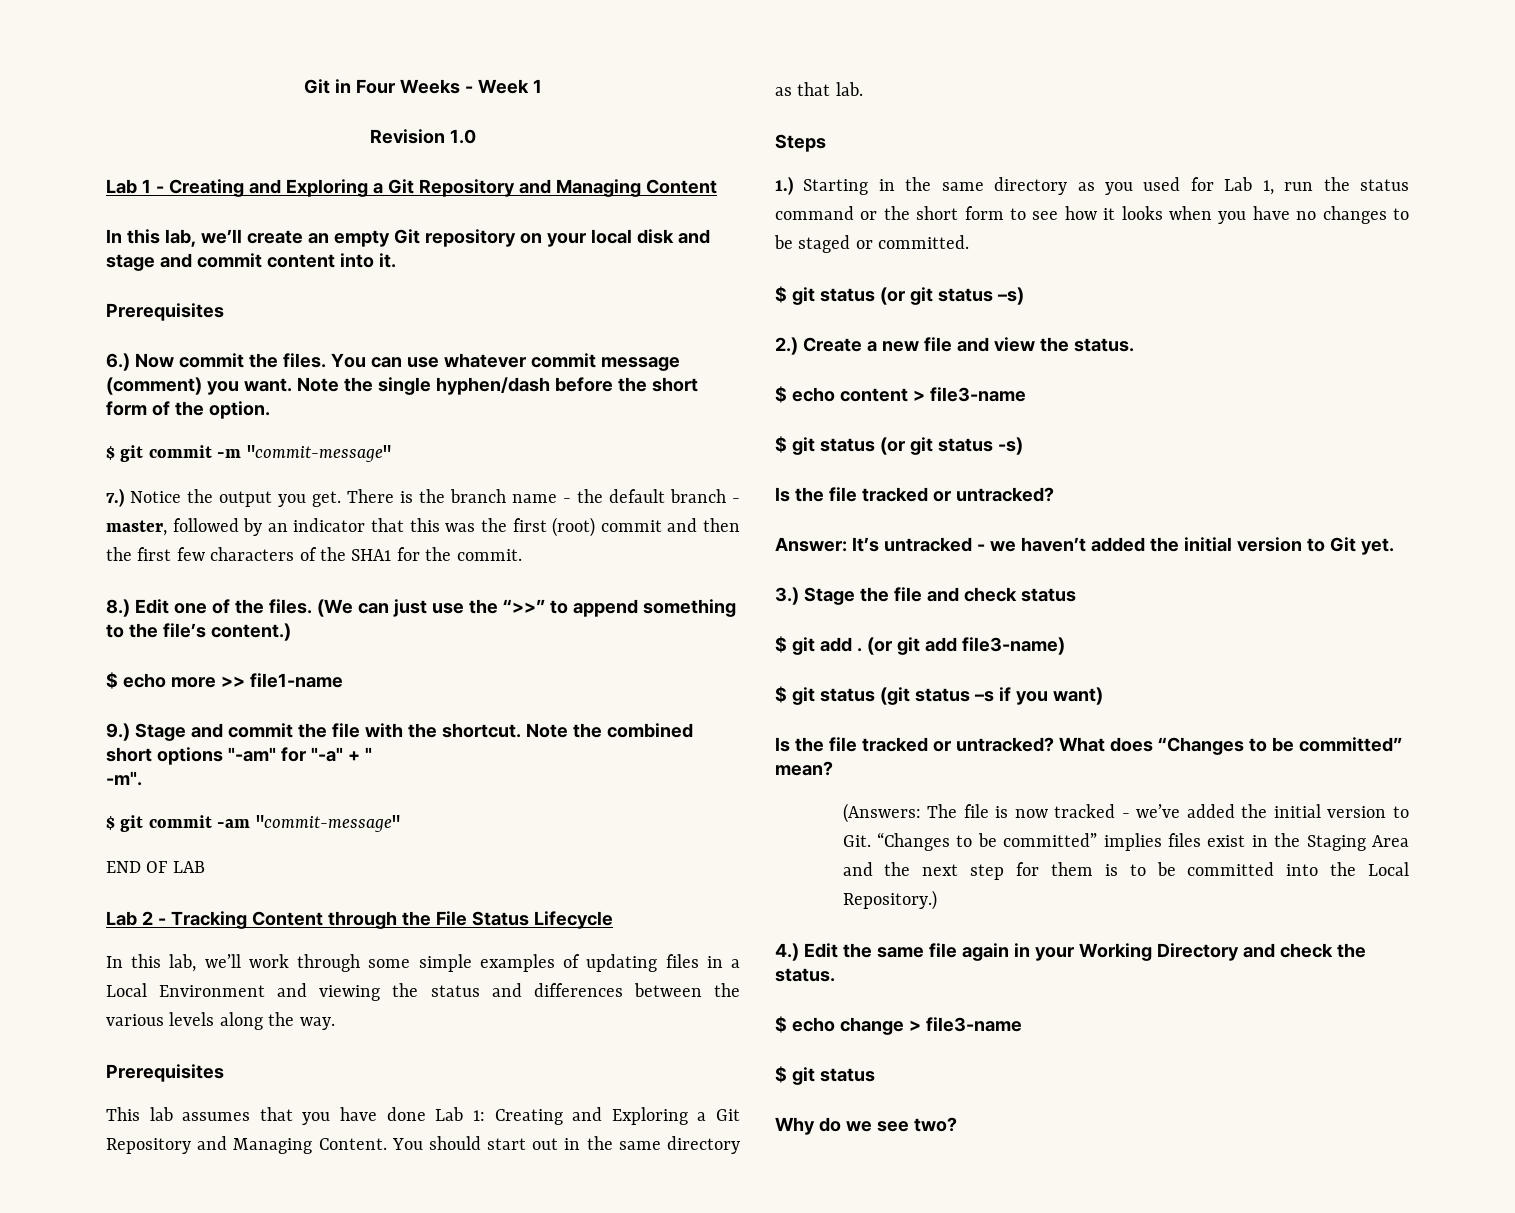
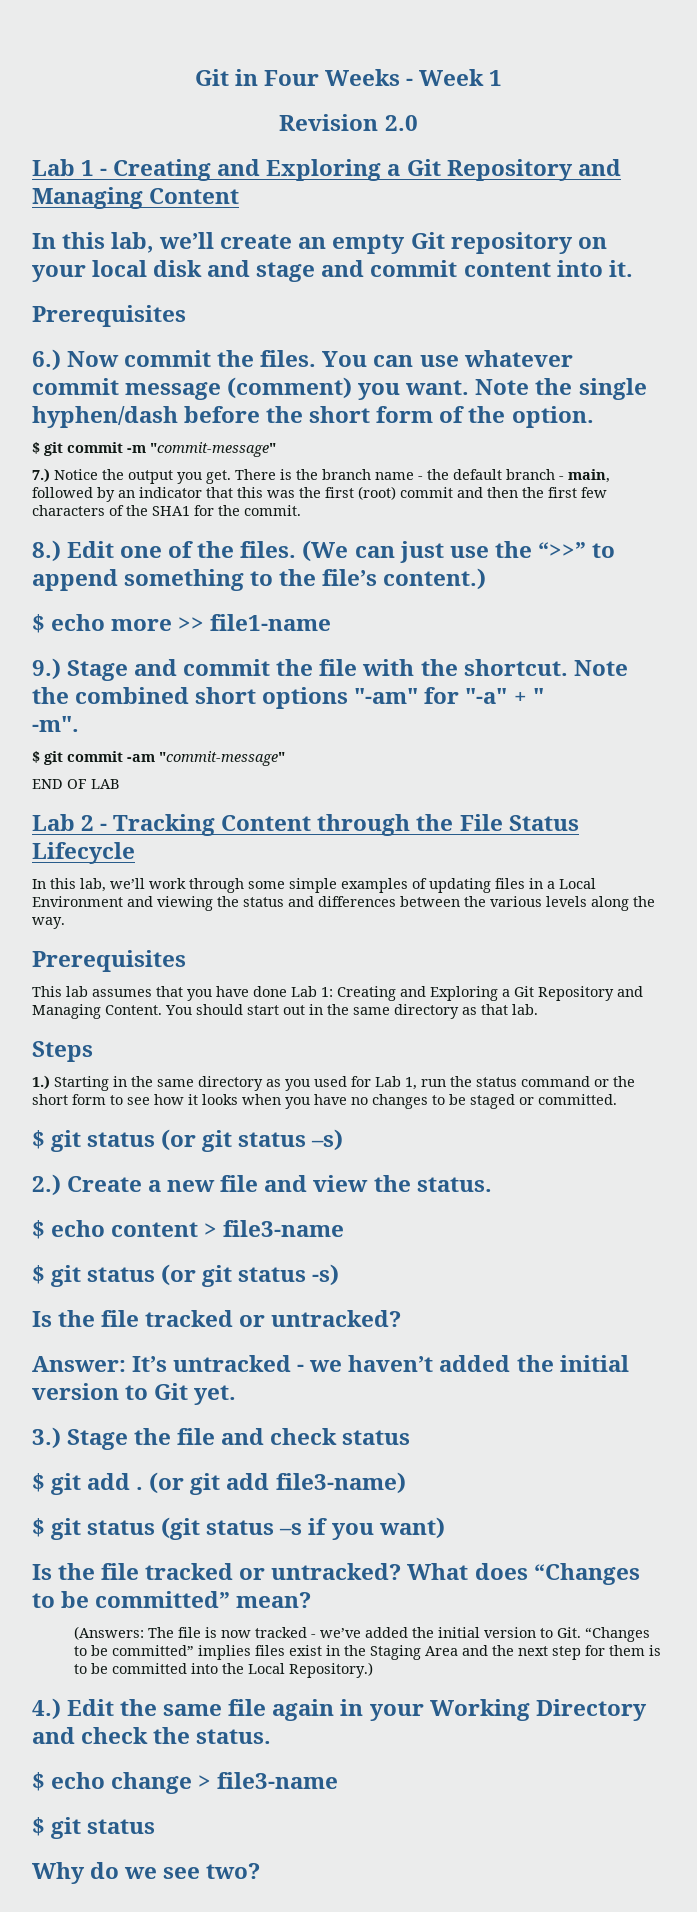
[449,129,476,144] 1.0 -> [384,115,418,131] 2.0
[106,520,167,536] master, -> [568,469,610,483] main,

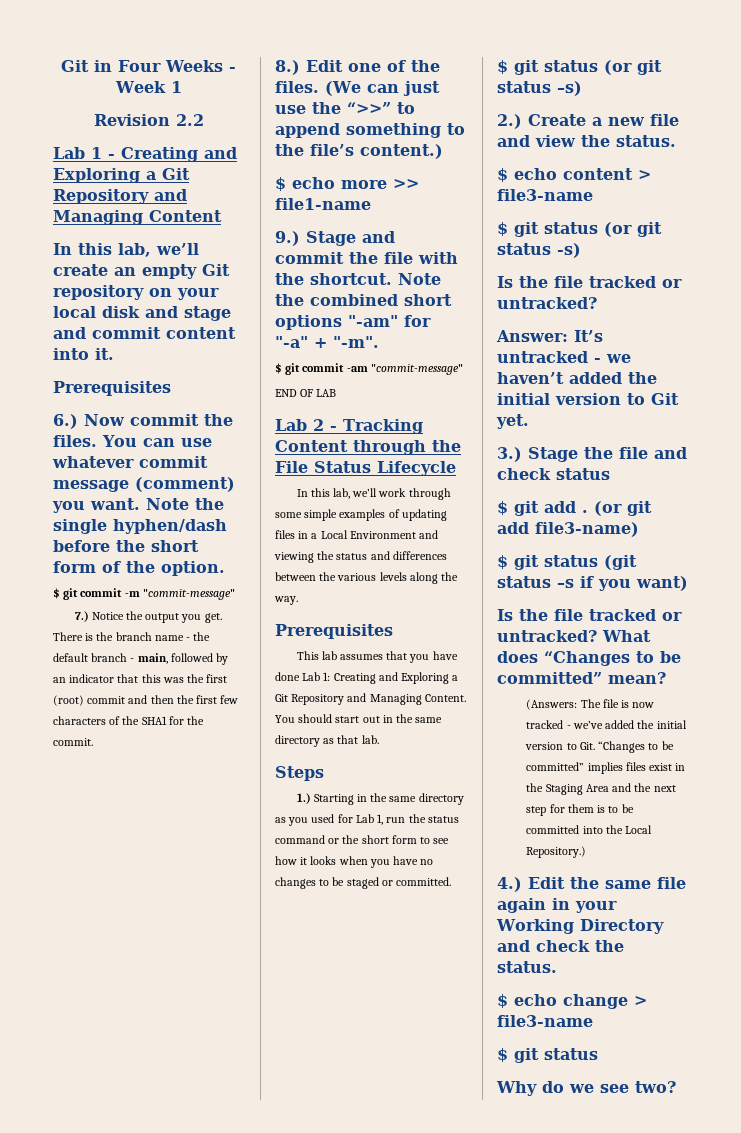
[384,115,418,131] 2.0 -> [175,114,204,126] 2.2
[532,688,544,704] [32,716,79,732] " // -m". -> [333,336,379,348] "-m".

